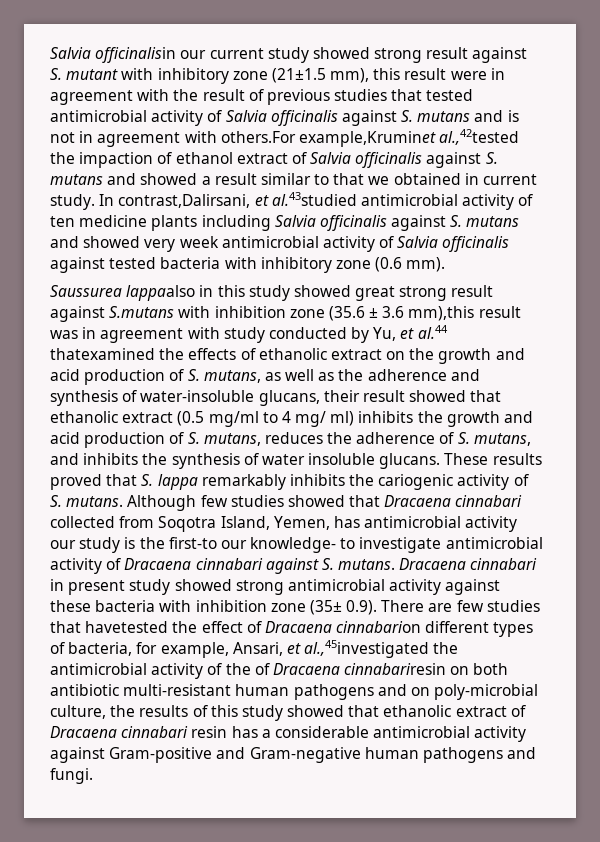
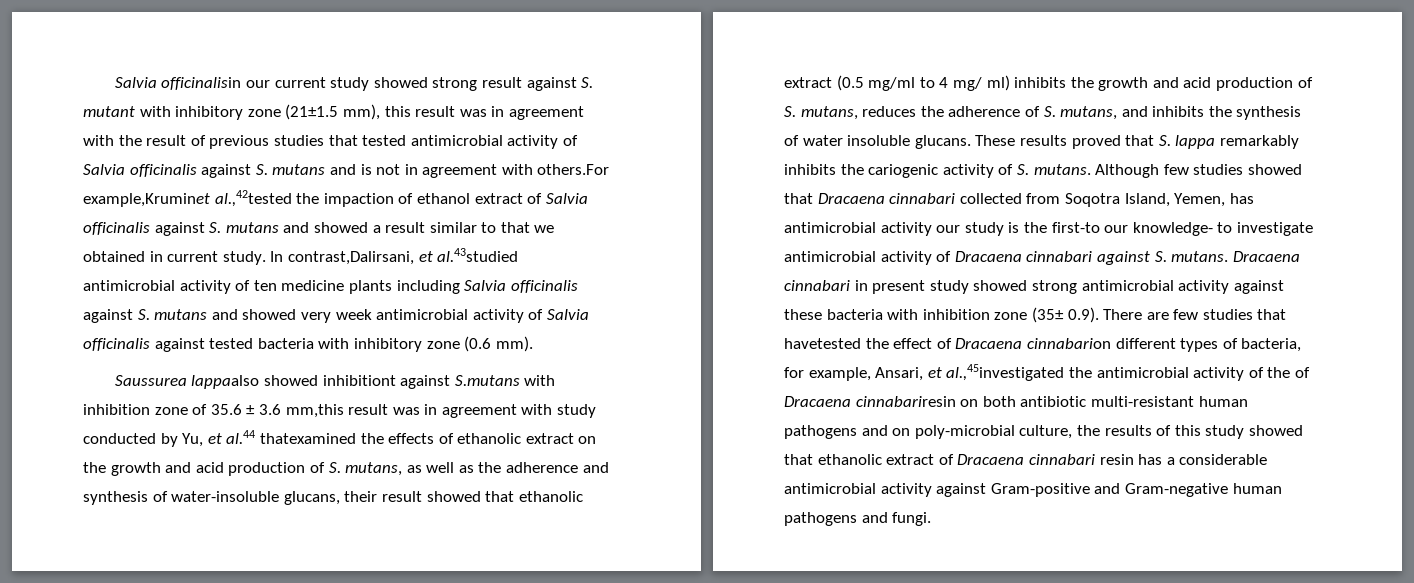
[450,71,487,80] were -> [459,109,487,117] was
[199,285,494,301] in this study showed great strong result -> [264,375,396,386] showed inhibitiont
[328,306,365,321] (35.6 -> [192,404,242,415] of 35.6
[408,306,475,321] mm),this -> [285,404,344,418] mm,this

